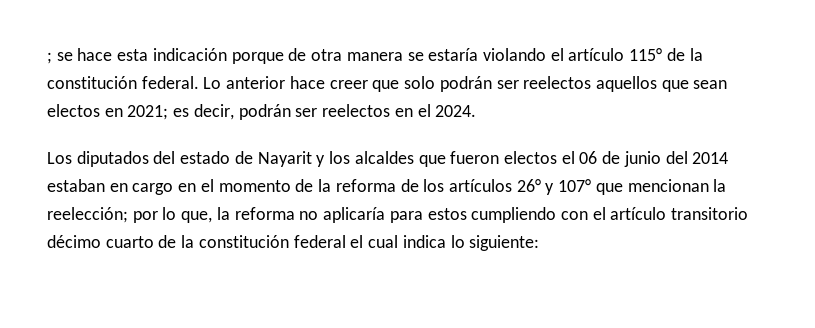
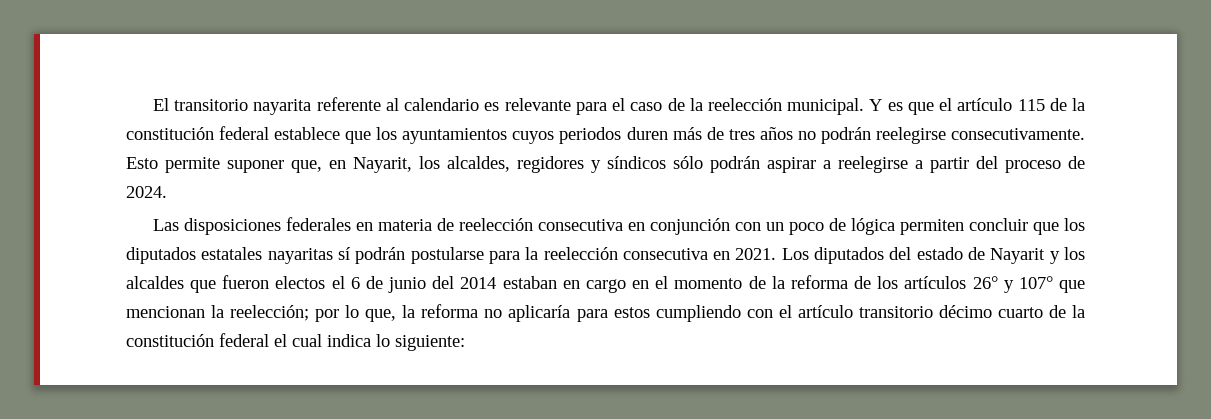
[47,48,703,64] [47,76,728,92] [47,104,477,120] ; se hace esta indicación porque de otra manera se estaría violando el artículo 115° de la constitución federal. Lo anterior hace creer que solo podrán ser reelectos aquellos que sean electos en 2021; es decir, podrán ser reelectos en el 2024. // -> [152,97,1086,115] [126,126,1085,144] [126,156,1085,173] [126,186,167,198] [152,217,1085,235] [126,247,777,264] El transitorio nayarita referente al calendario es relevante para el caso de la reelección municipal. Y es que el artículo 115 de la constitución federal establece que los ayuntamientos cuyos periodos duren más de tres años no podrán reelegirse consecutivamente. Esto permite suponer que, en Nayarit, los alcaldes, regidores y síndicos sólo podrán aspirar a reelegirse a partir del proceso de 2024. // Las disposiciones federales en materia de reelección consecutiva en conjunción con un poco de lógica permiten concluir que los diputados estatales nayaritas sí podrán postularse para la reelección consecutiva en 2021.
[579,151,598,164] 06 -> [350,277,360,289] 6

